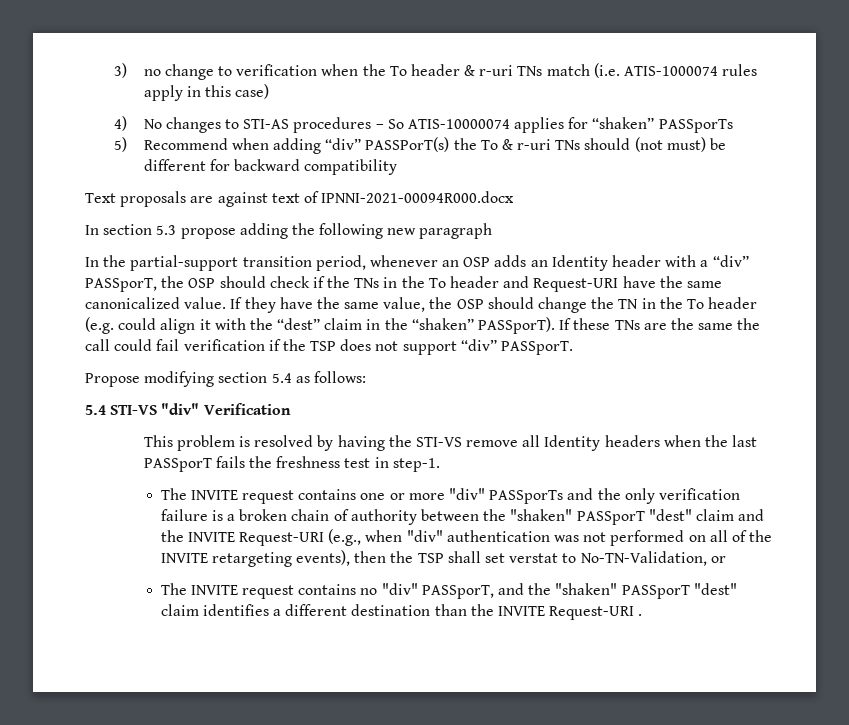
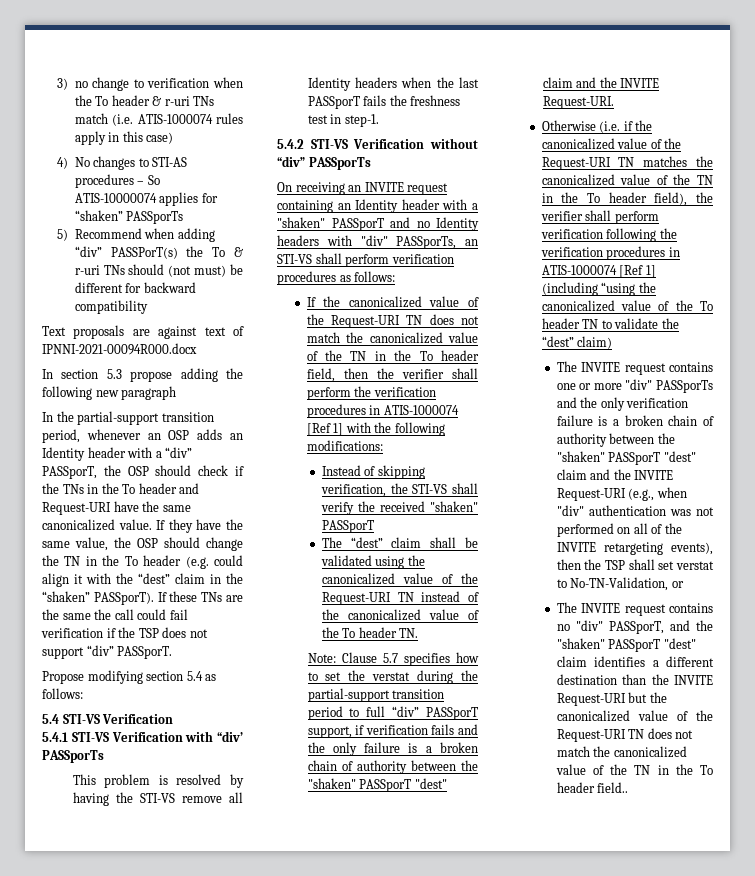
[161,403,291,415] "div" Verification -> [102,714,174,724] [42,731,243,742] [42,750,104,763] Verification // 5.4.1 STI-VS Verification with “div’ PASSporTs
(440, 465) none -> [277,138,478,149] [277,156,371,170] [277,182,449,195] [277,199,478,213] [277,217,479,231] [277,235,478,249] [277,253,454,267] [277,271,396,285] [306,296,479,308] [306,314,479,328] [306,332,478,344] [306,350,479,361] [306,368,478,382] [306,386,436,400] [306,404,459,418] [306,422,445,436] [306,440,383,451] [321,465,425,479] [320,483,478,497] [320,501,478,515] [321,520,374,533] [321,537,478,548] [320,555,425,569] [321,573,478,585] [321,591,479,605] [321,609,479,621] [321,627,419,638] [307,652,479,666] [307,670,478,684] [307,688,445,702] [307,706,478,720] [307,724,478,738] [307,742,478,756] [307,760,478,774] [307,778,447,792] [542,77,660,88] [542,96,614,109] [541,120,653,133] [541,138,682,150] [541,156,713,170] [541,174,713,186] [541,192,713,206] [540,210,659,224] [540,228,677,242] [540,246,680,260] [541,265,656,278] [541,282,656,296] [541,300,713,312] [541,318,679,329] [541,336,613,349] // 5.4.2 STI-VS Verification without “div” PASSporTs // On receiving an INVITE request containing an Identity header with a "shaken" PASSporT and no Identity headers with "div" PASSporTs, an STI-VS shall perform verification procedures as follows: // If the canonicalized value of the Request-URI TN does not match the canonicalized value of the TN in the To header field, then the verifier shall perform the verification procedures in ATIS-1000074 [Ref 1] with the following modifications: // Instead of skipping verification, the STI-VS shall verify the received "shaken" PASSporT // The “dest” claim shall be validated using the canonicalized value of the Request-URI TN instead of the canonicalized value of the To header TN. // Note: Clause 5.7 specifies how to set the verstat during the partial-support transition period to full “div” PASSporT support, if verification fails and the only failure is a broken chain of authority between the "shaken" PASSporT "dest" claim and the INVITE Request-URI. // Otherwise (i.e. if the canonicalized value of the Request-URI TN matches the canonicalized value of the TN in the To header field), the verifier shall perform verification following the verification procedures in ATIS-1000074 [Ref 1] (including “using the canonicalized value of the To header TN to validate the “dest” claim)
[638,614,643,616] . -> [628,692,667,703] [556,710,713,722] [556,728,694,742] [556,746,687,758] [555,764,713,775] [556,782,629,793] but the canonicalized value of the Request-URI TN does not match the canonicalized value of the TN in the To header field..

